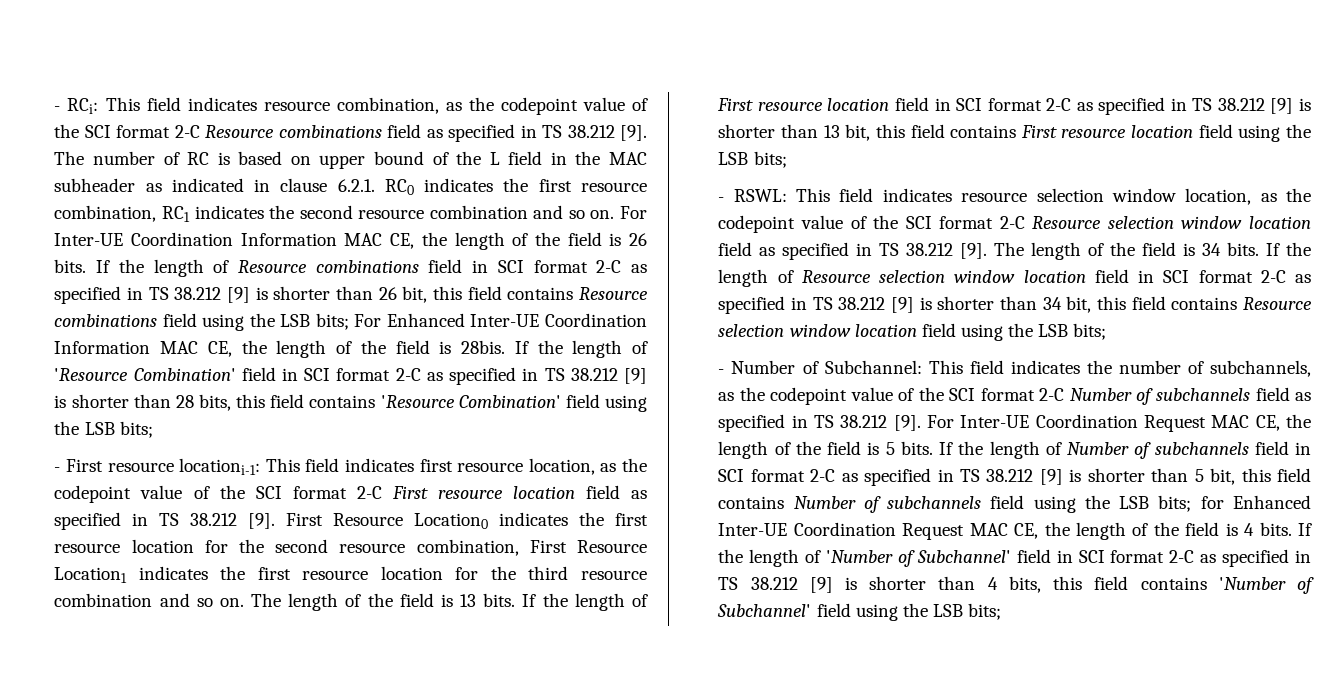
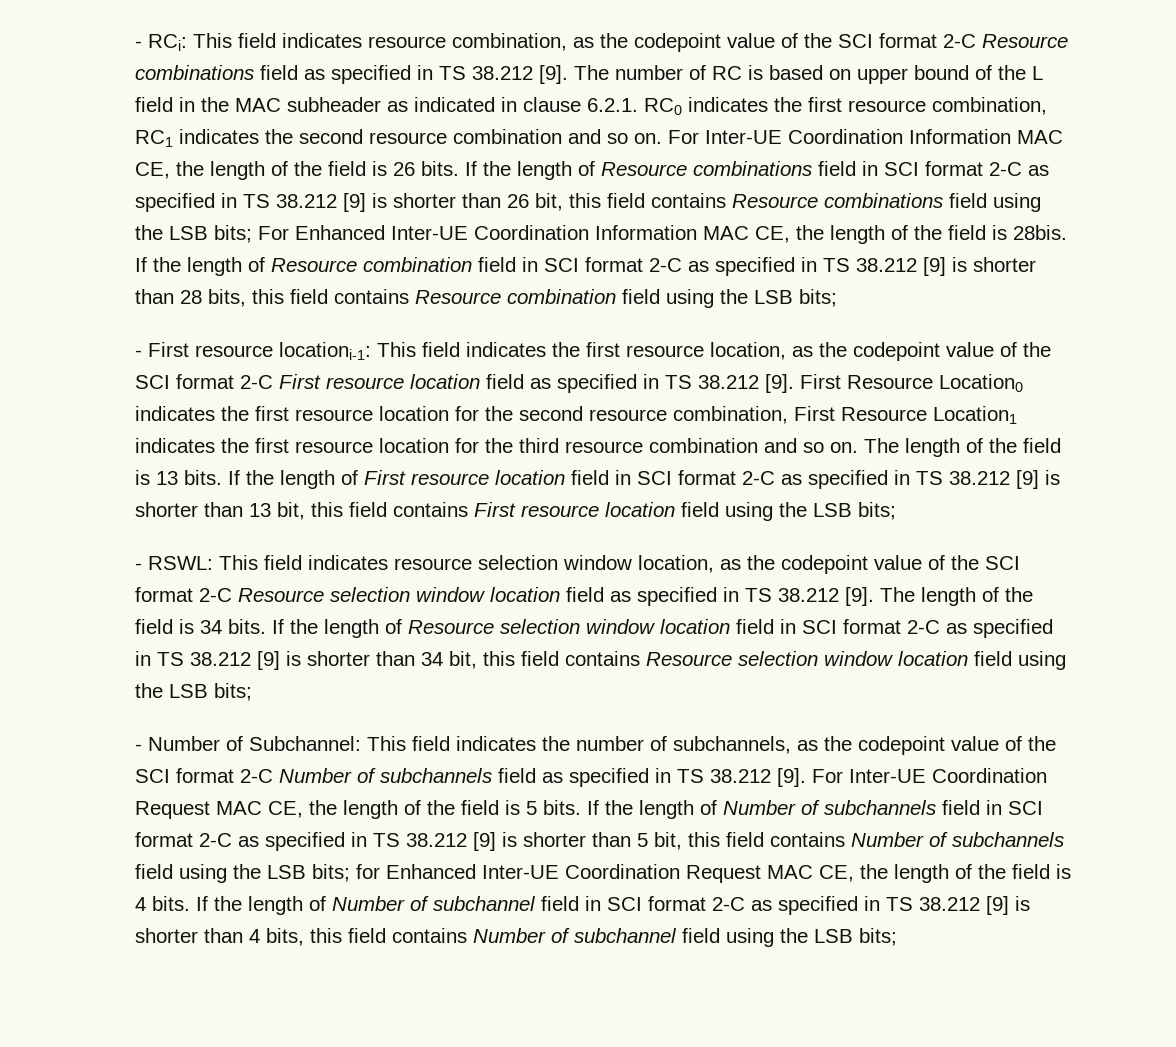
[54,368,236,381] 'Resource Combination' -> [271,257,473,272] Resource combination
[380,395,561,408] 'Resource Combination' -> [415,289,617,304] Resource combination
(415, 465) none -> [552,342,581,357] the
[826,550,1011,567] 'Number of Subchannel' -> [332,896,537,911] Number of subchannel
[1218,577,1314,594] [717,604,812,617] 'Number of Subchannel' -> [473,928,678,943] Number of subchannel

